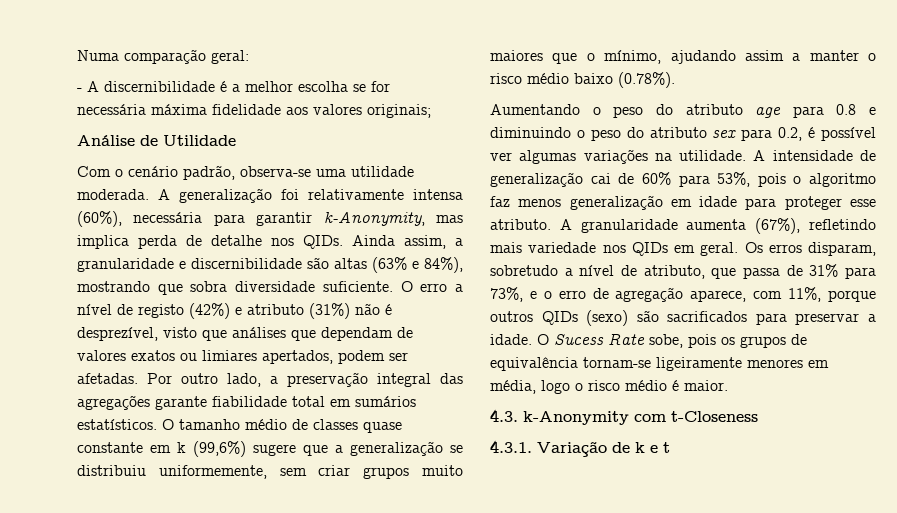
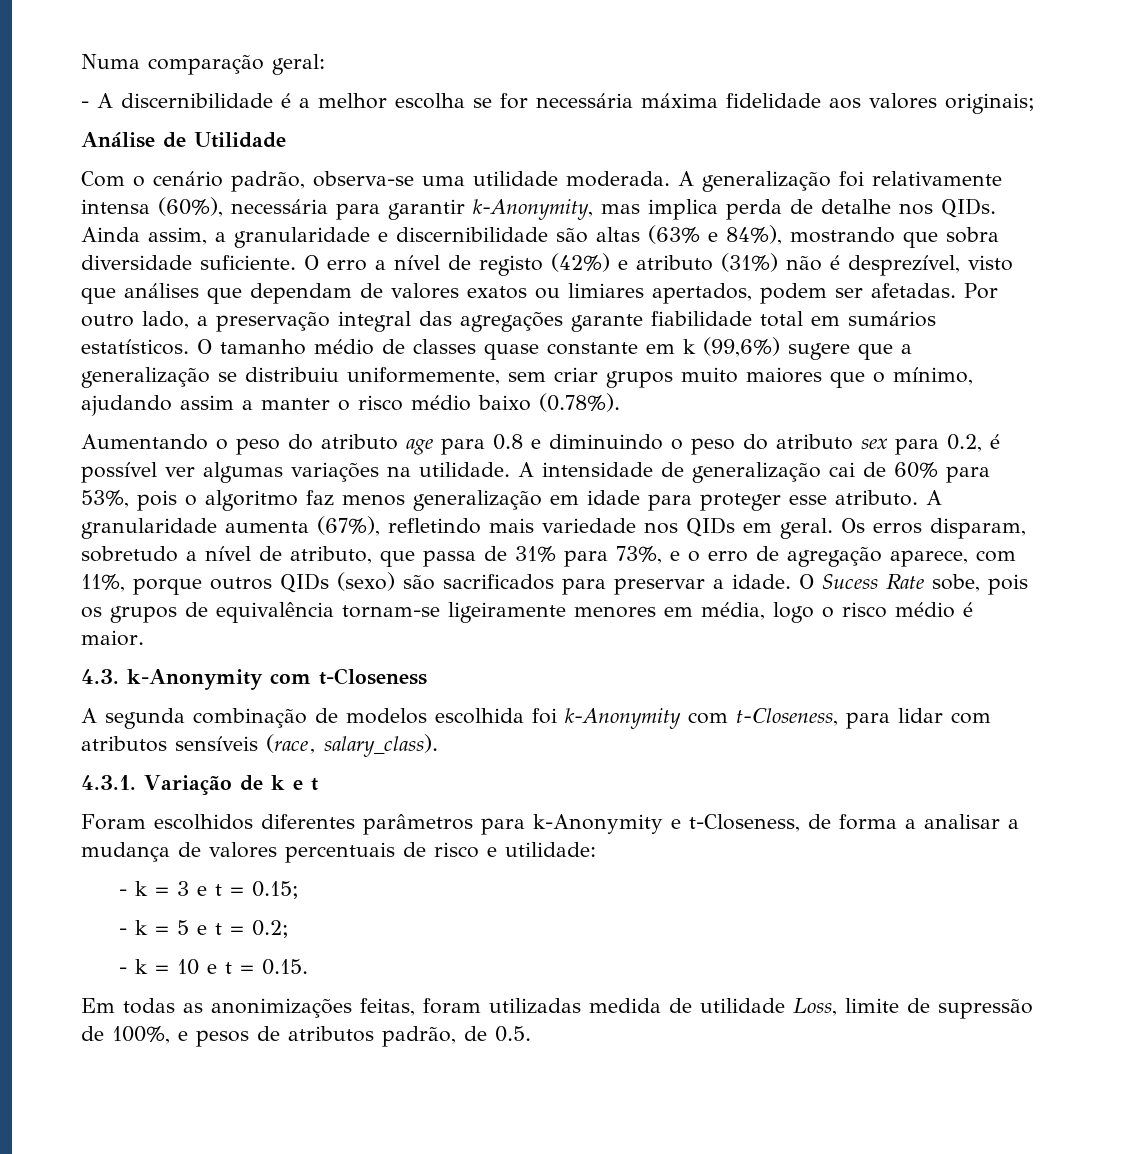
(758, 416) none -> [81,708,991,729] [81,734,438,757] // A segunda combinação de modelos escolhida foi k-Anonymity com t-Closeness, para lidar com atributos sensíveis (race, salary_class).
(670, 447) none -> [81,814,1019,835] [81,842,596,863] [118,881,299,899] [118,920,289,938] [118,959,308,975] [81,998,1033,1019] [81,1026,531,1047] // Foram escolhidos diferentes parâmetros para k-Anonymity e t-Closeness, de forma a analisar a mudança de valores percentuais de risco e utilidade: // - k = 3 e t = 0.15; // - k = 5 e t = 0.2; // - k = 10 e t = 0.15. // Em todas as anonimizações feitas, foram utilizadas medida de utilidade Loss, limite de supressão de 100%, e pesos de atributos padrão, de 0.5.

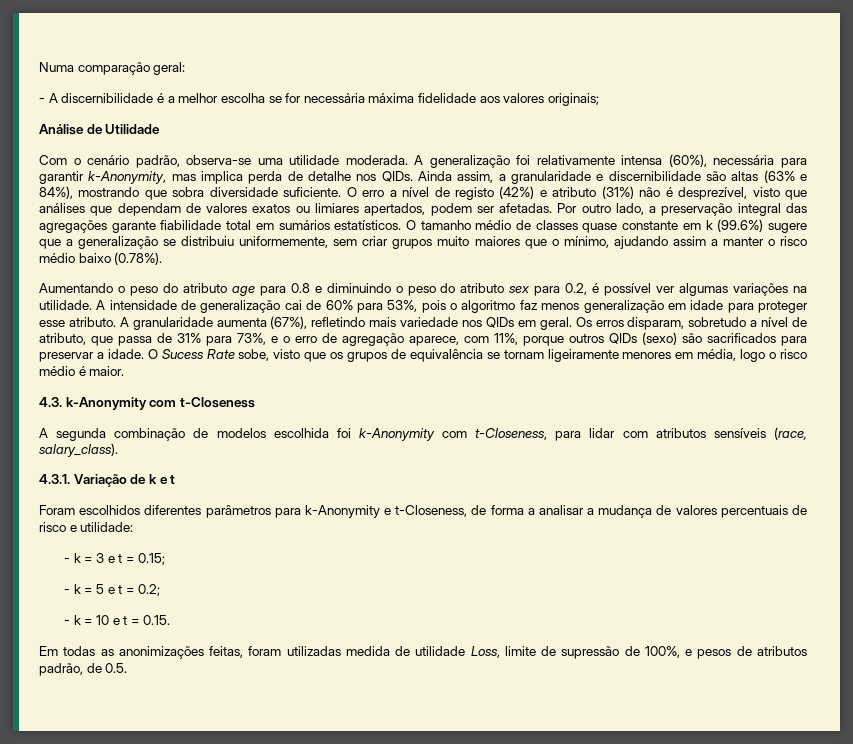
[703,337,780,357] (99,6%) -> [717,219,764,232] (99.6%)
[988,574,1028,595] pois -> [273,349,327,362] visto que
[342,605,440,618] tornam-se -> [486,350,544,359] se tornam

